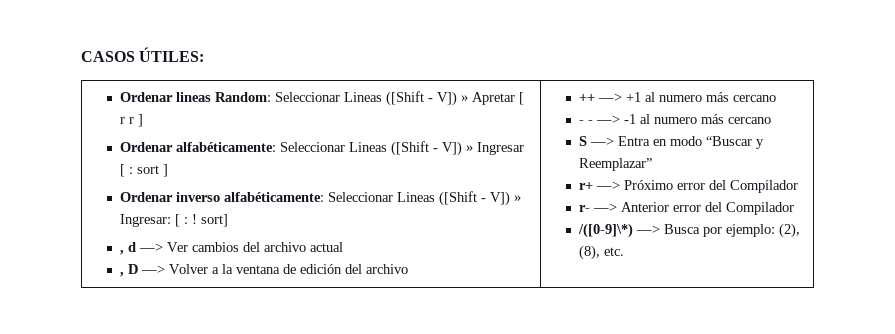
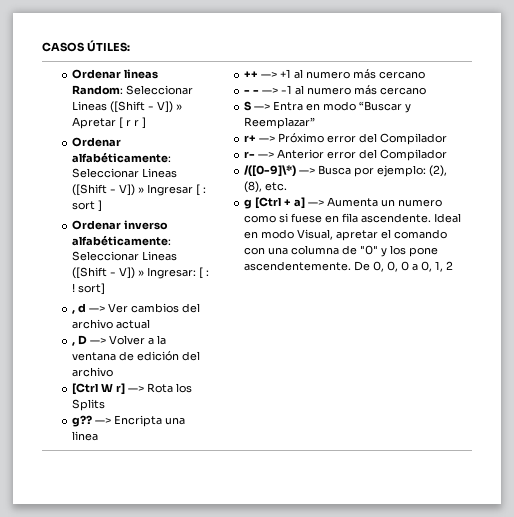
(408, 269) none -> [71,383,192,395] [71,399,105,411] [71,415,185,427] [71,431,98,441] // [Ctrl W r] —> Rota los Splits // g?? —> Encripta una linea
(624, 251) none -> [243,197,442,209] [243,213,461,223] [243,229,447,241] [243,245,438,257] [243,261,453,272] // g [Ctrl + a] —> Aumenta un numero como si fuese en fila ascendente. Ideal en modo Visual, apretar el comando con una columna de "0" y los pone ascendentemente. De 0, 0, 0 a 0, 1, 2

